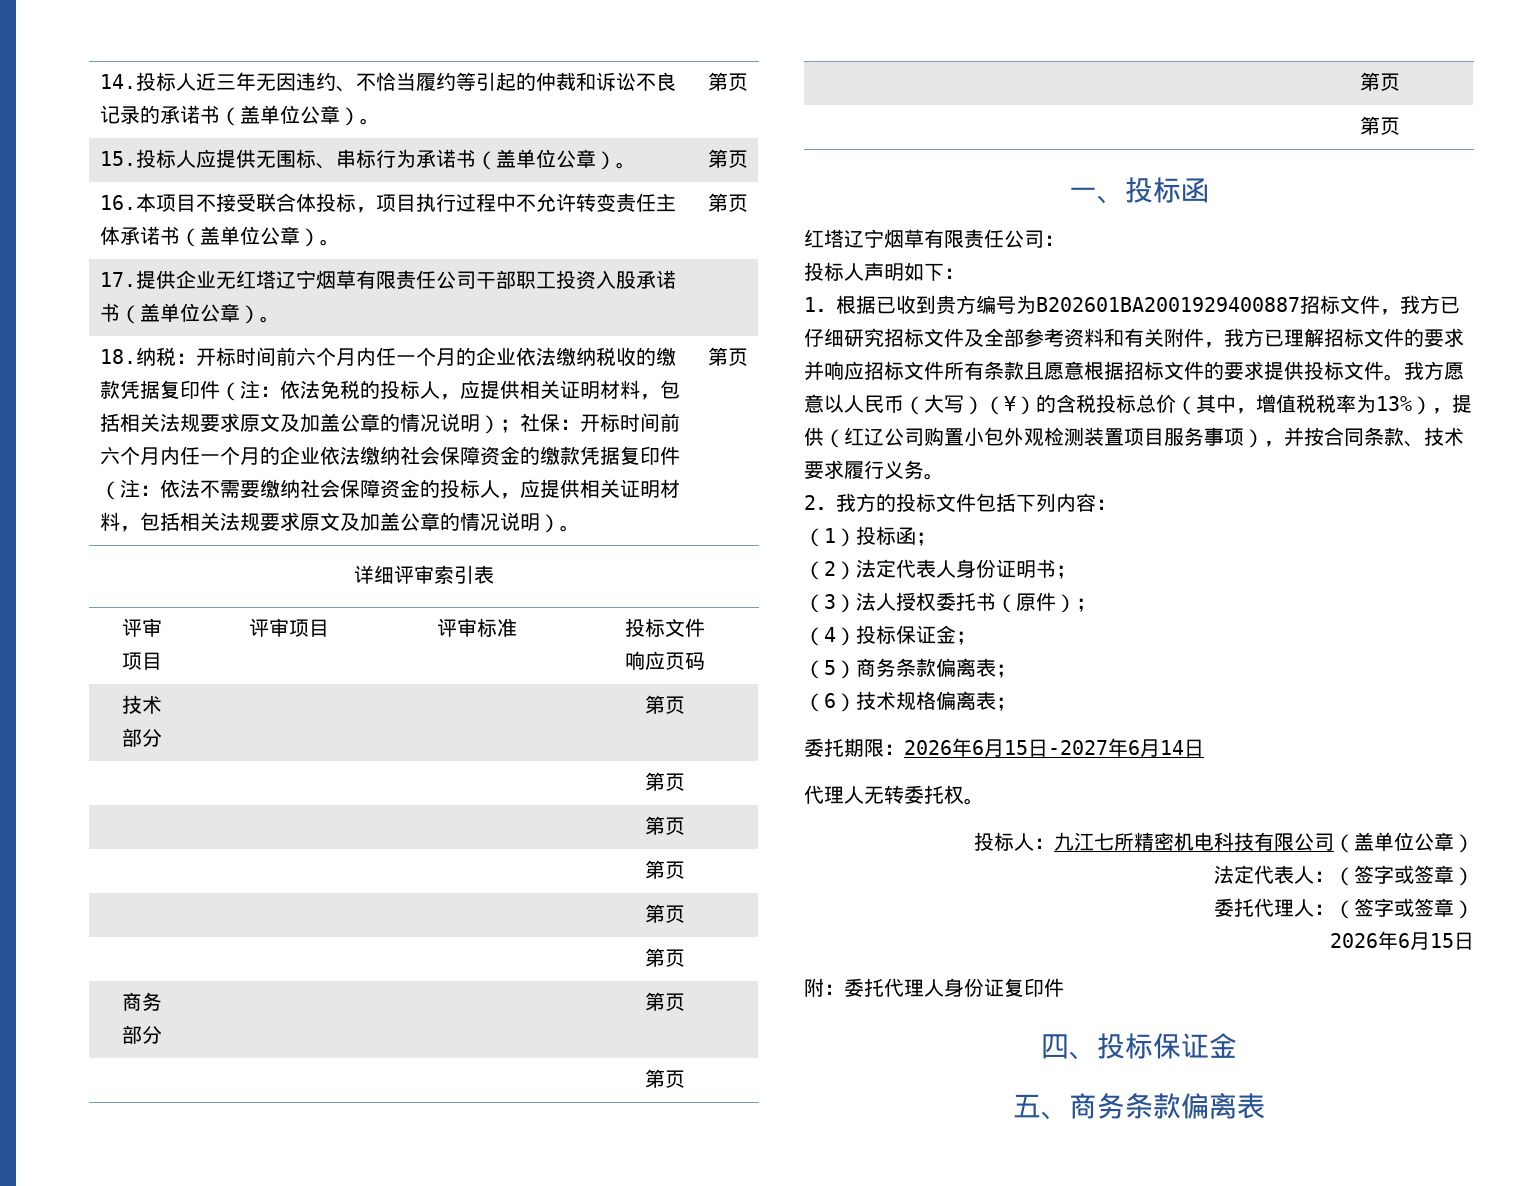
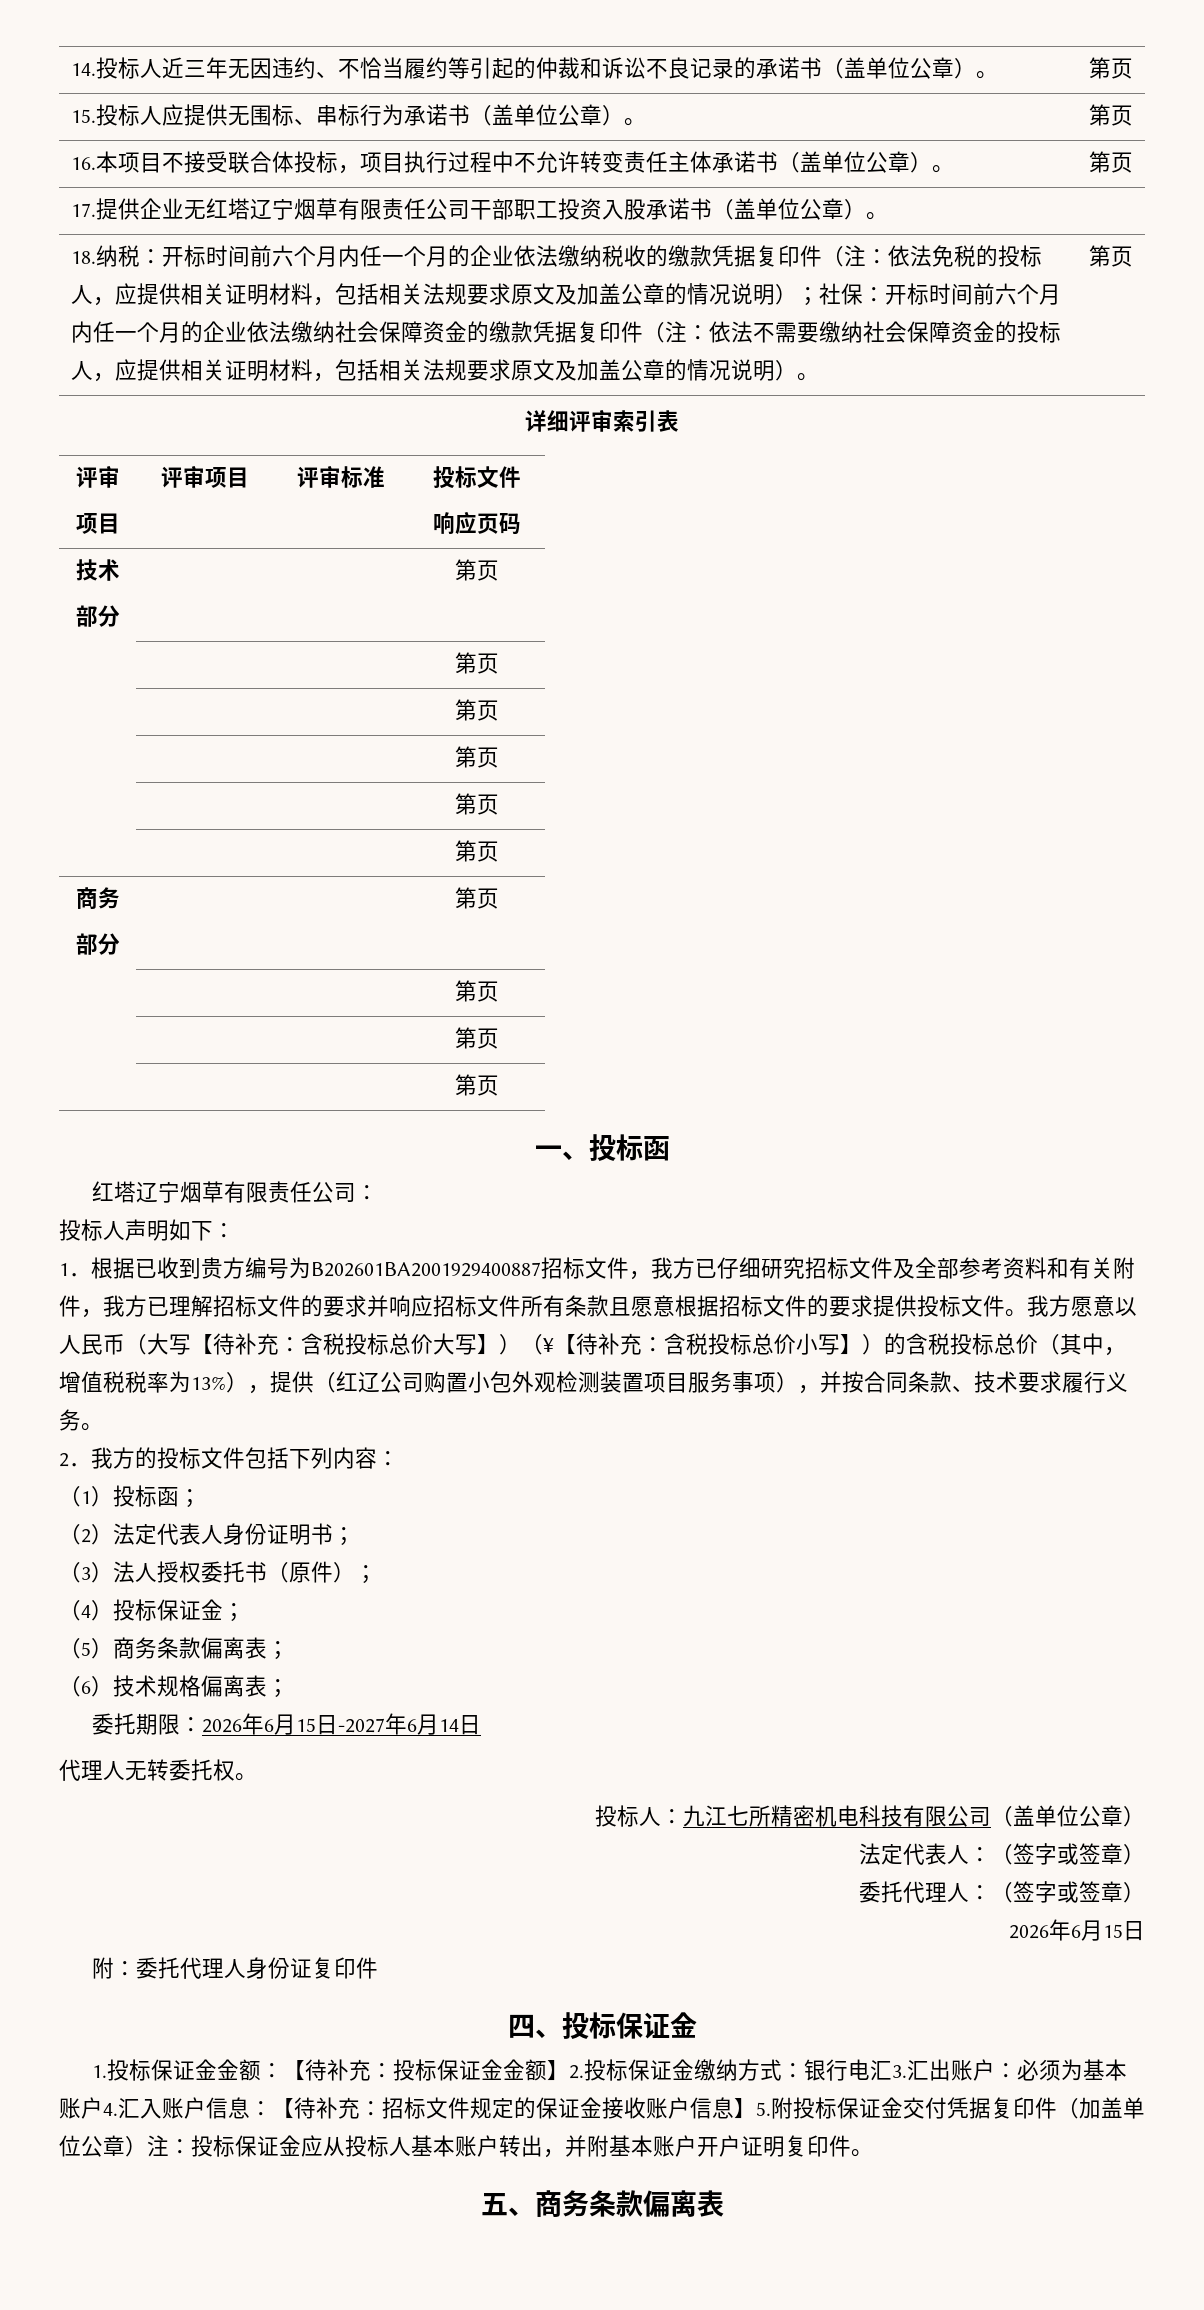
[964,396,1016,415] ）（¥ -> [191,1333,862,1355] 【待补充：含税投标总价大写】）（¥【待补充：含税投标总价小写】
(1237, 1045) none -> [92,2059,1128,2081] [59,2097,1145,2119] [59,2135,873,2158] // 1.投标保证金金额：【待补充：投标保证金金额】2.投标保证金缴纳方式：银行电汇3.汇出账户：必须为基本账户4.汇入账户信息：【待补充：招标文件规定的保证金接收账户信息】5.附投标保证金交付凭据复印件（加盖单位公章）注：投标保证金应从投标人基本账户转出，并附基本账户开户证明复印件。

